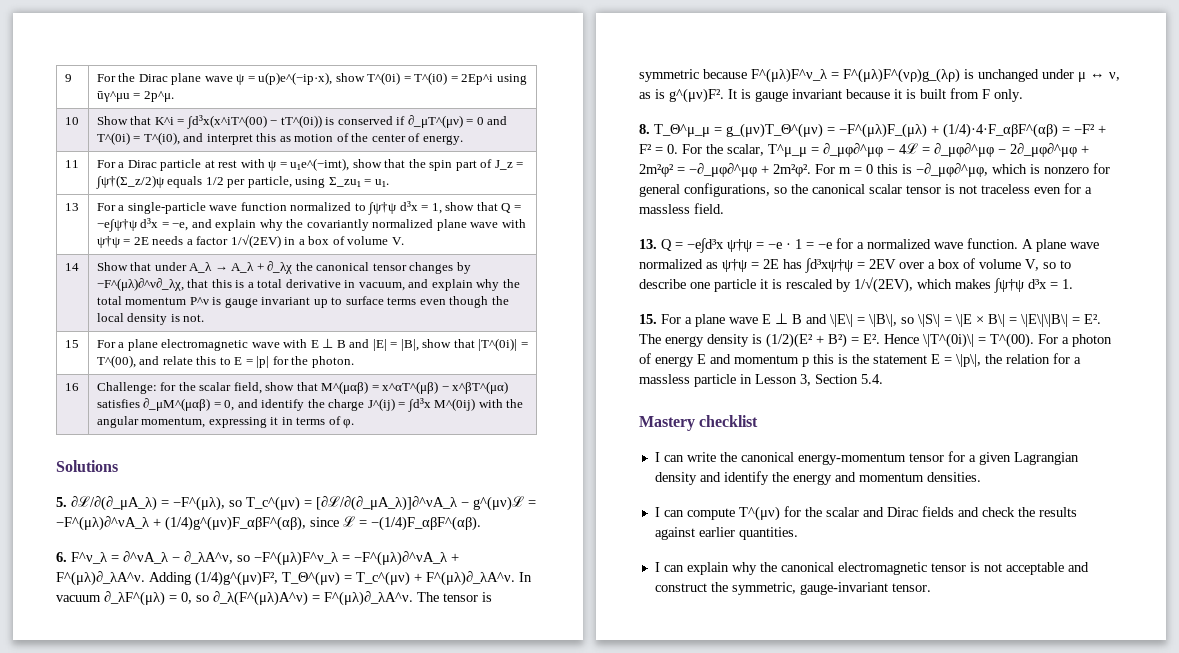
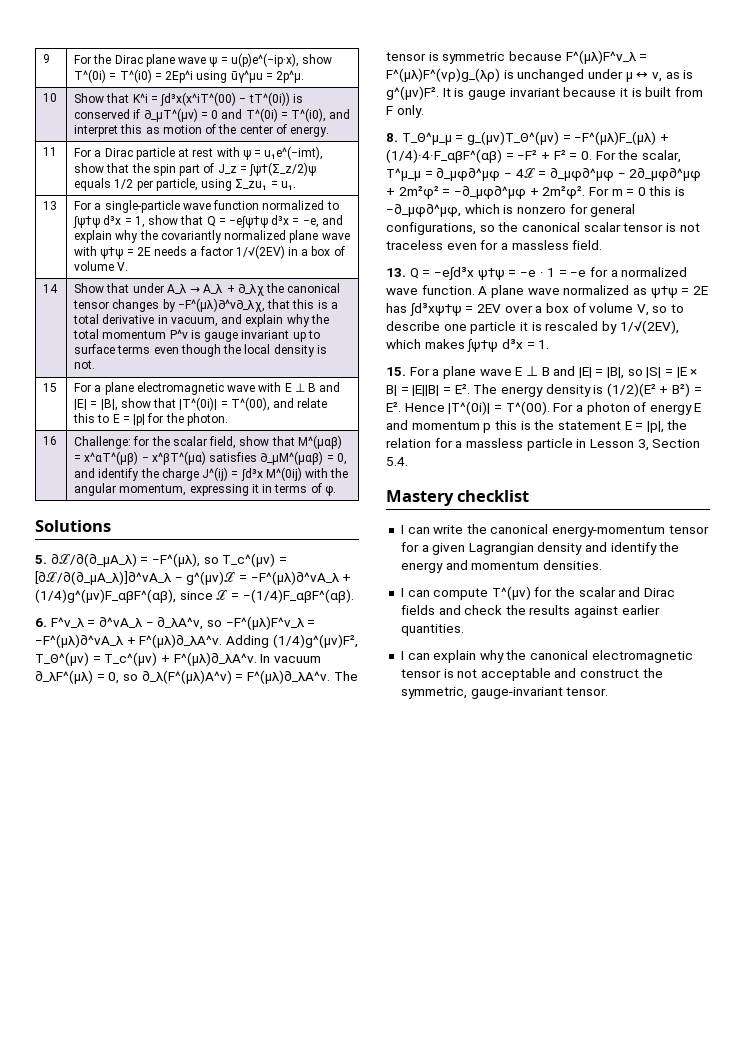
[830,314,1068,327] \|E\| = \|B\|, so \|S\| = \|E × B\| = \|E\|\|B\| -> [578,367,698,379] [386,385,440,396] |E| = |B|, so |S| = |E × B| = |E||B|
[923,333,974,348] \|T^(0i)\| -> [448,401,491,415] |T^(0i)|
[956,354,981,367] \|p\|, -> [646,421,664,433] |p|,

